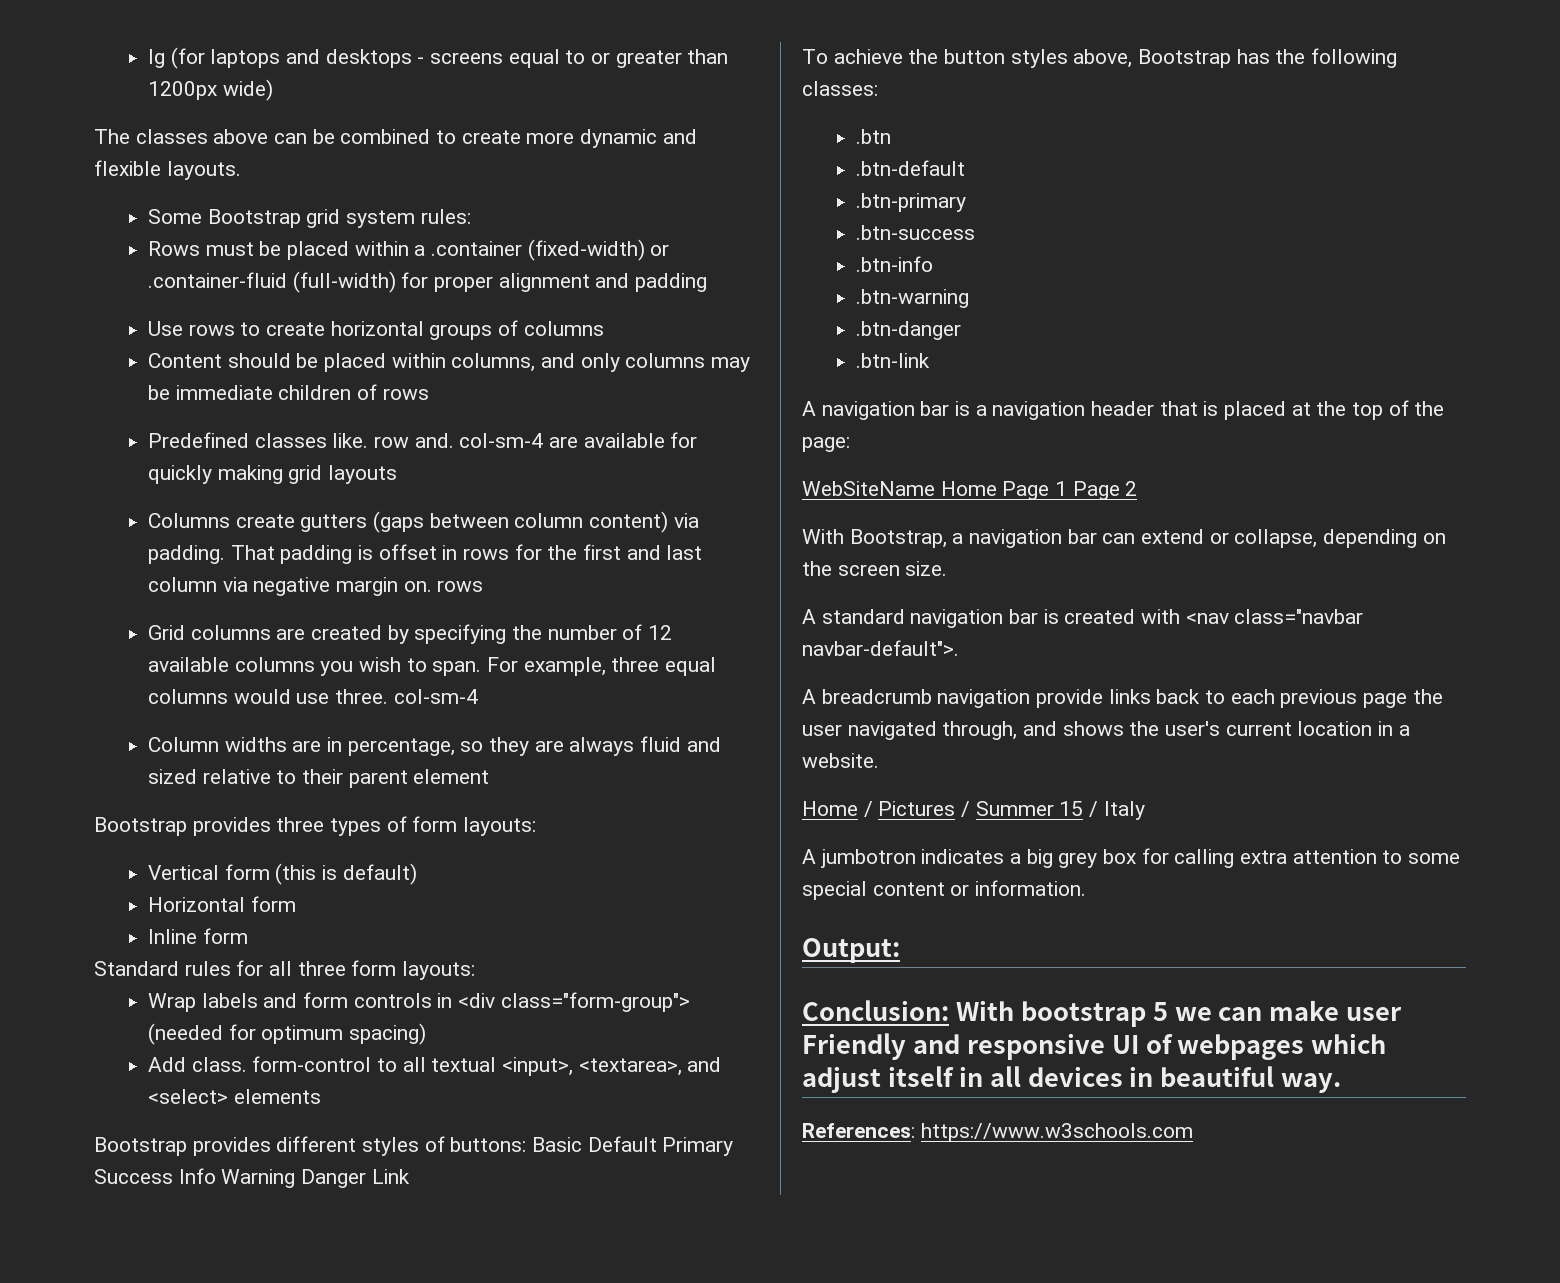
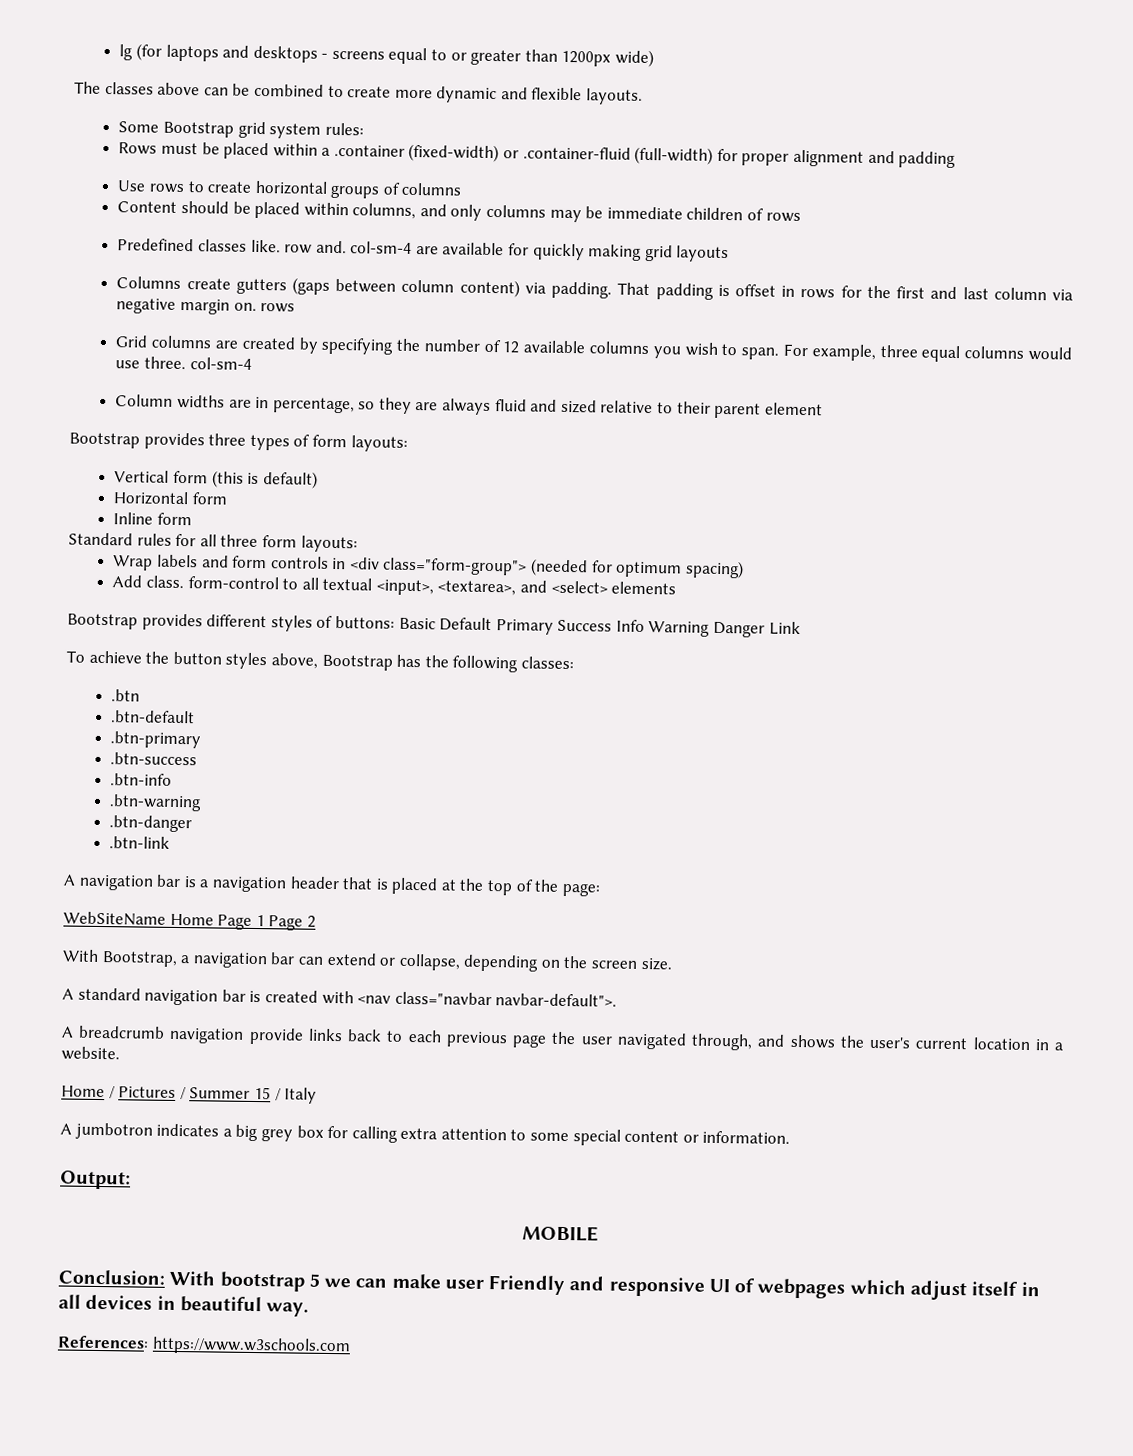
(900, 950) none -> [521,1225,599,1242] // MOBILE

